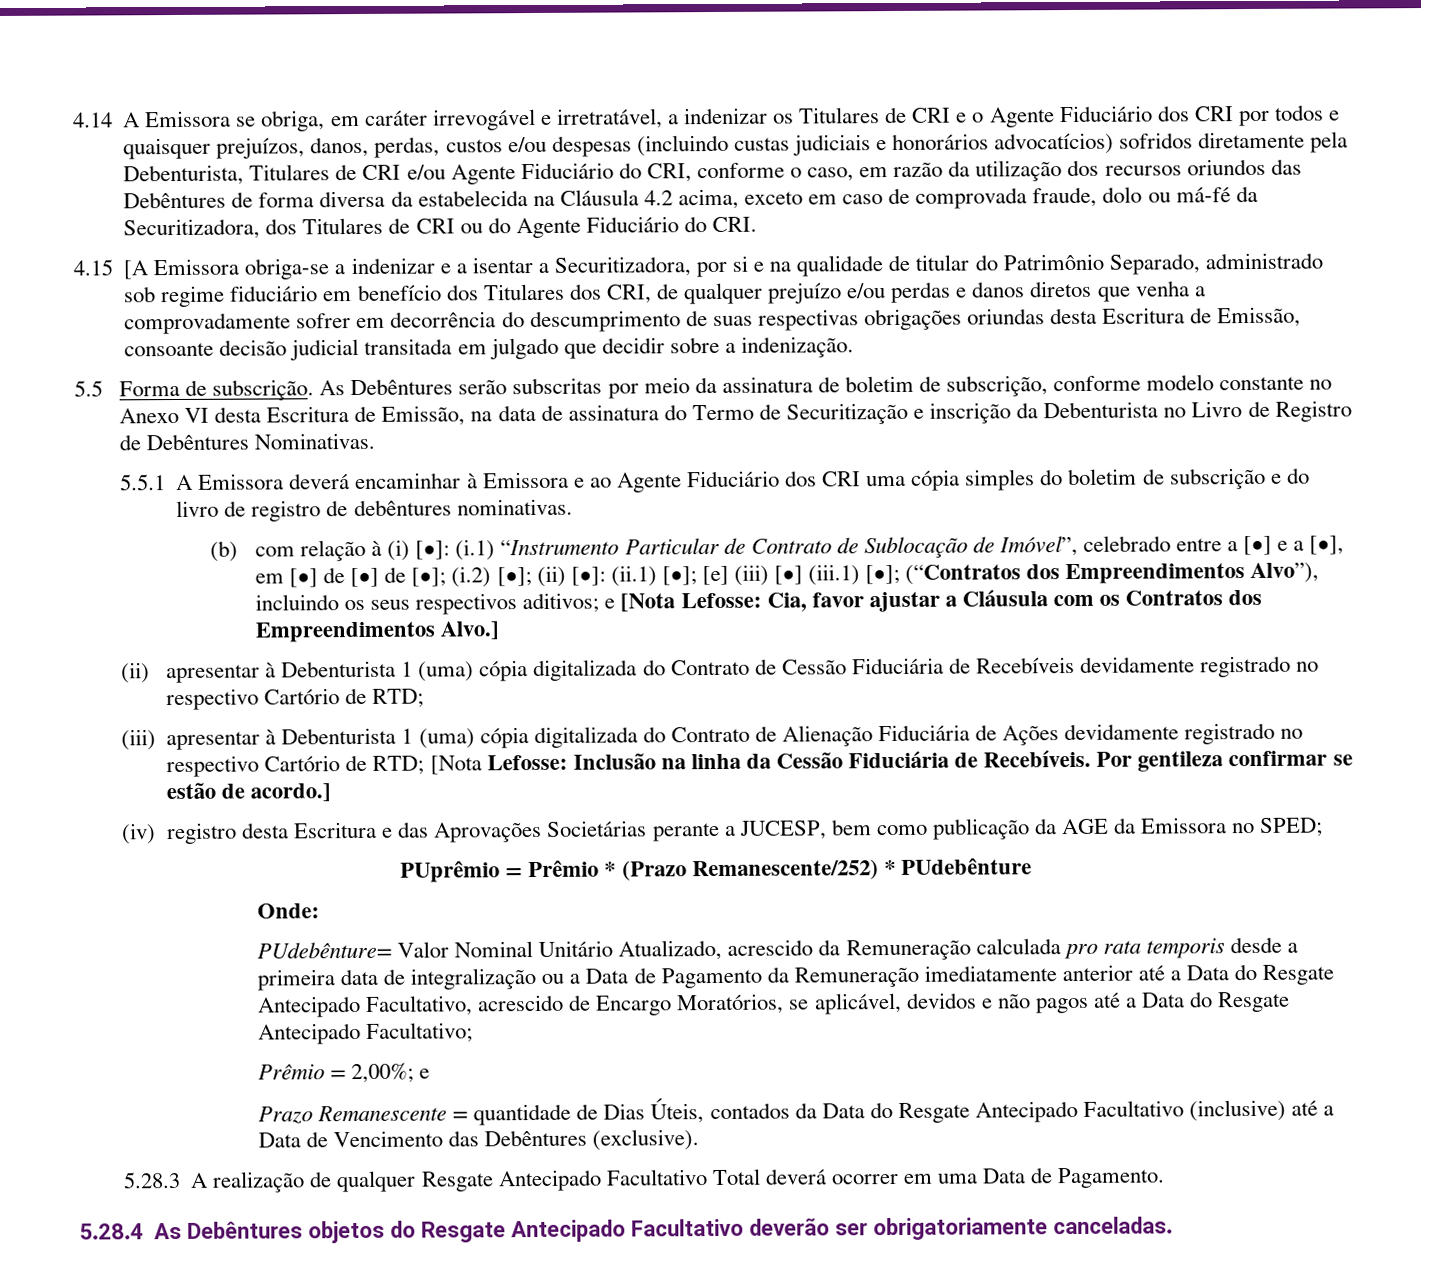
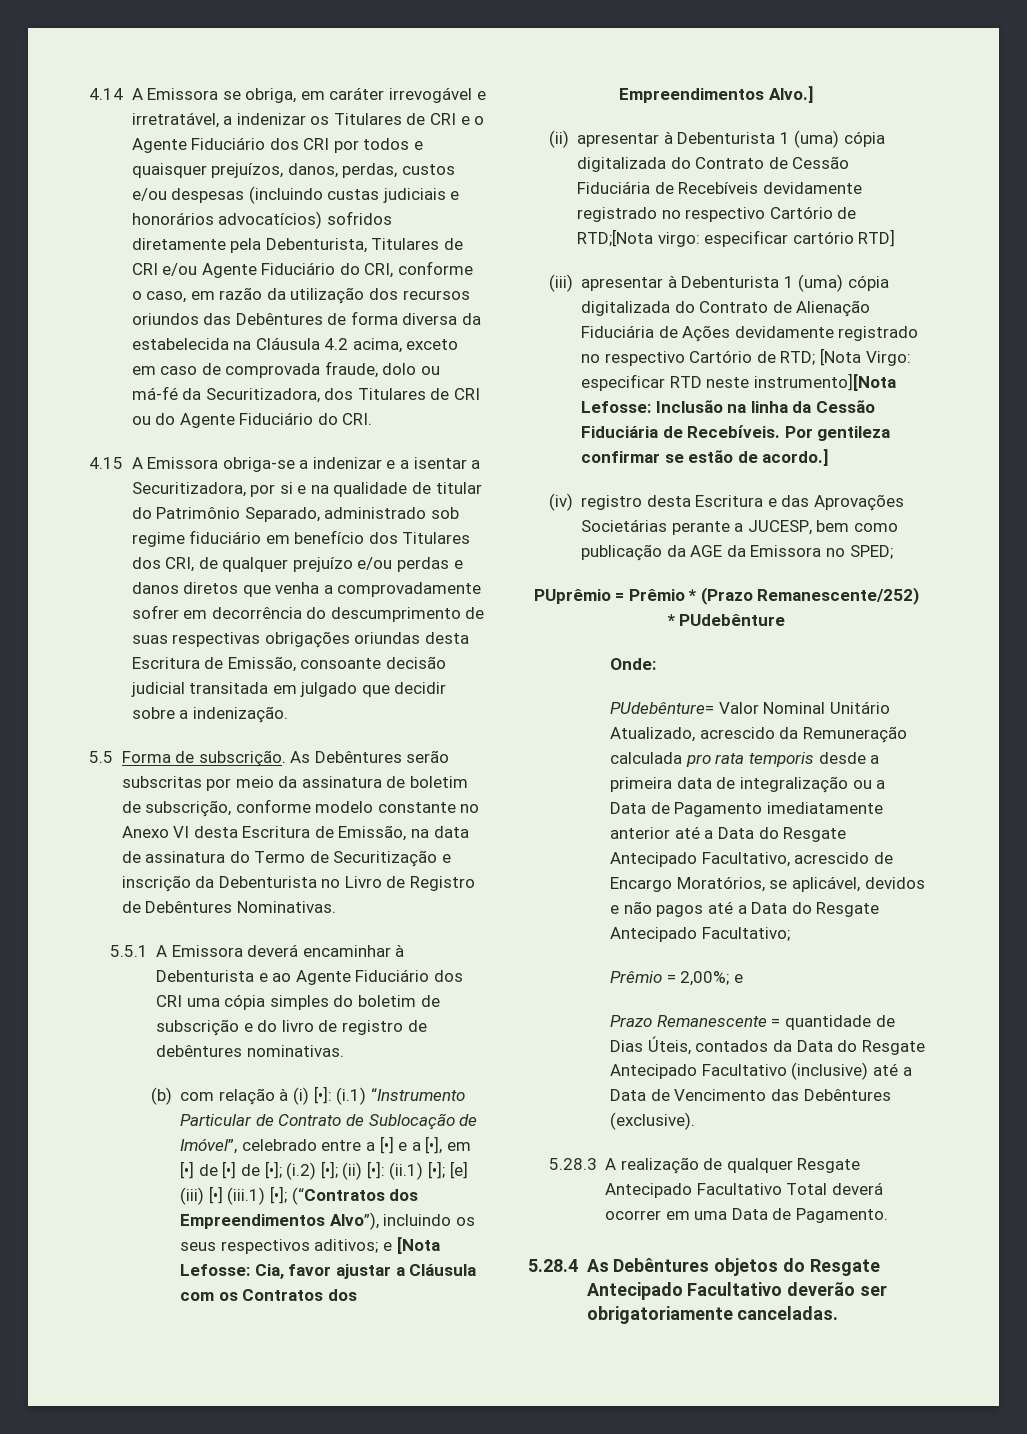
[123,260,149,280] [A -> [131,457,143,469] A
[482,471,569,489] Emissora -> [156,970,255,982] Debenturista
[372,688,425,708] RTD; -> [577,229,896,247] RTD;[Nota virgo: especificar cartório RTD]
(482, 765) none -> [865,351,911,366] [581,373,896,391] Virgo: especificar RTD neste instrumento][Nota
[766,966,919,988] da Remuneração -> (763, 809) none

